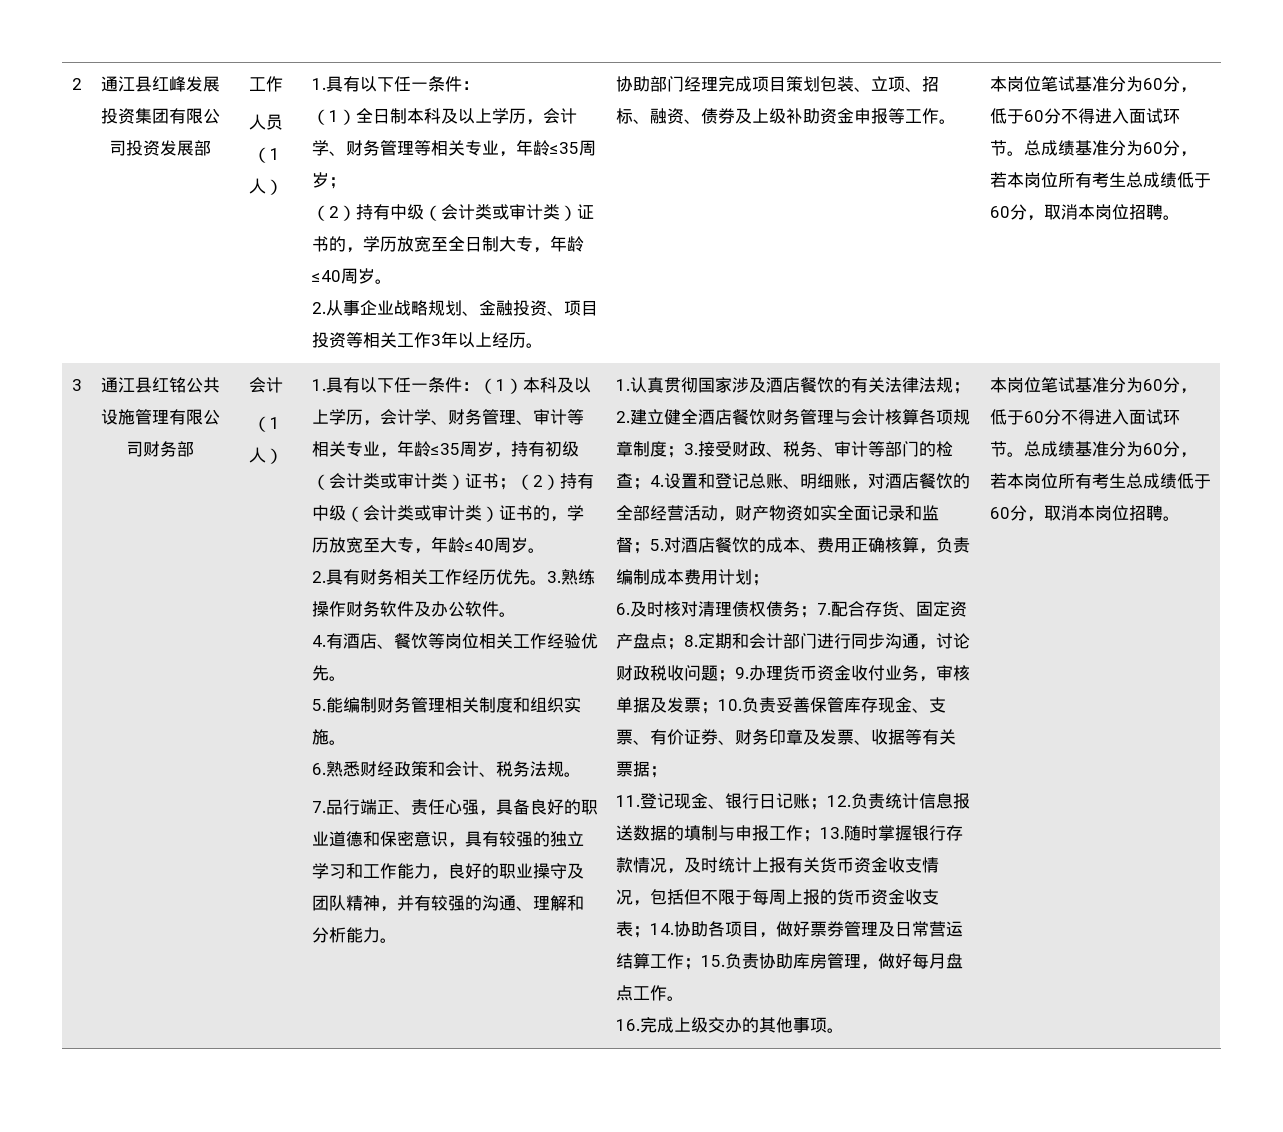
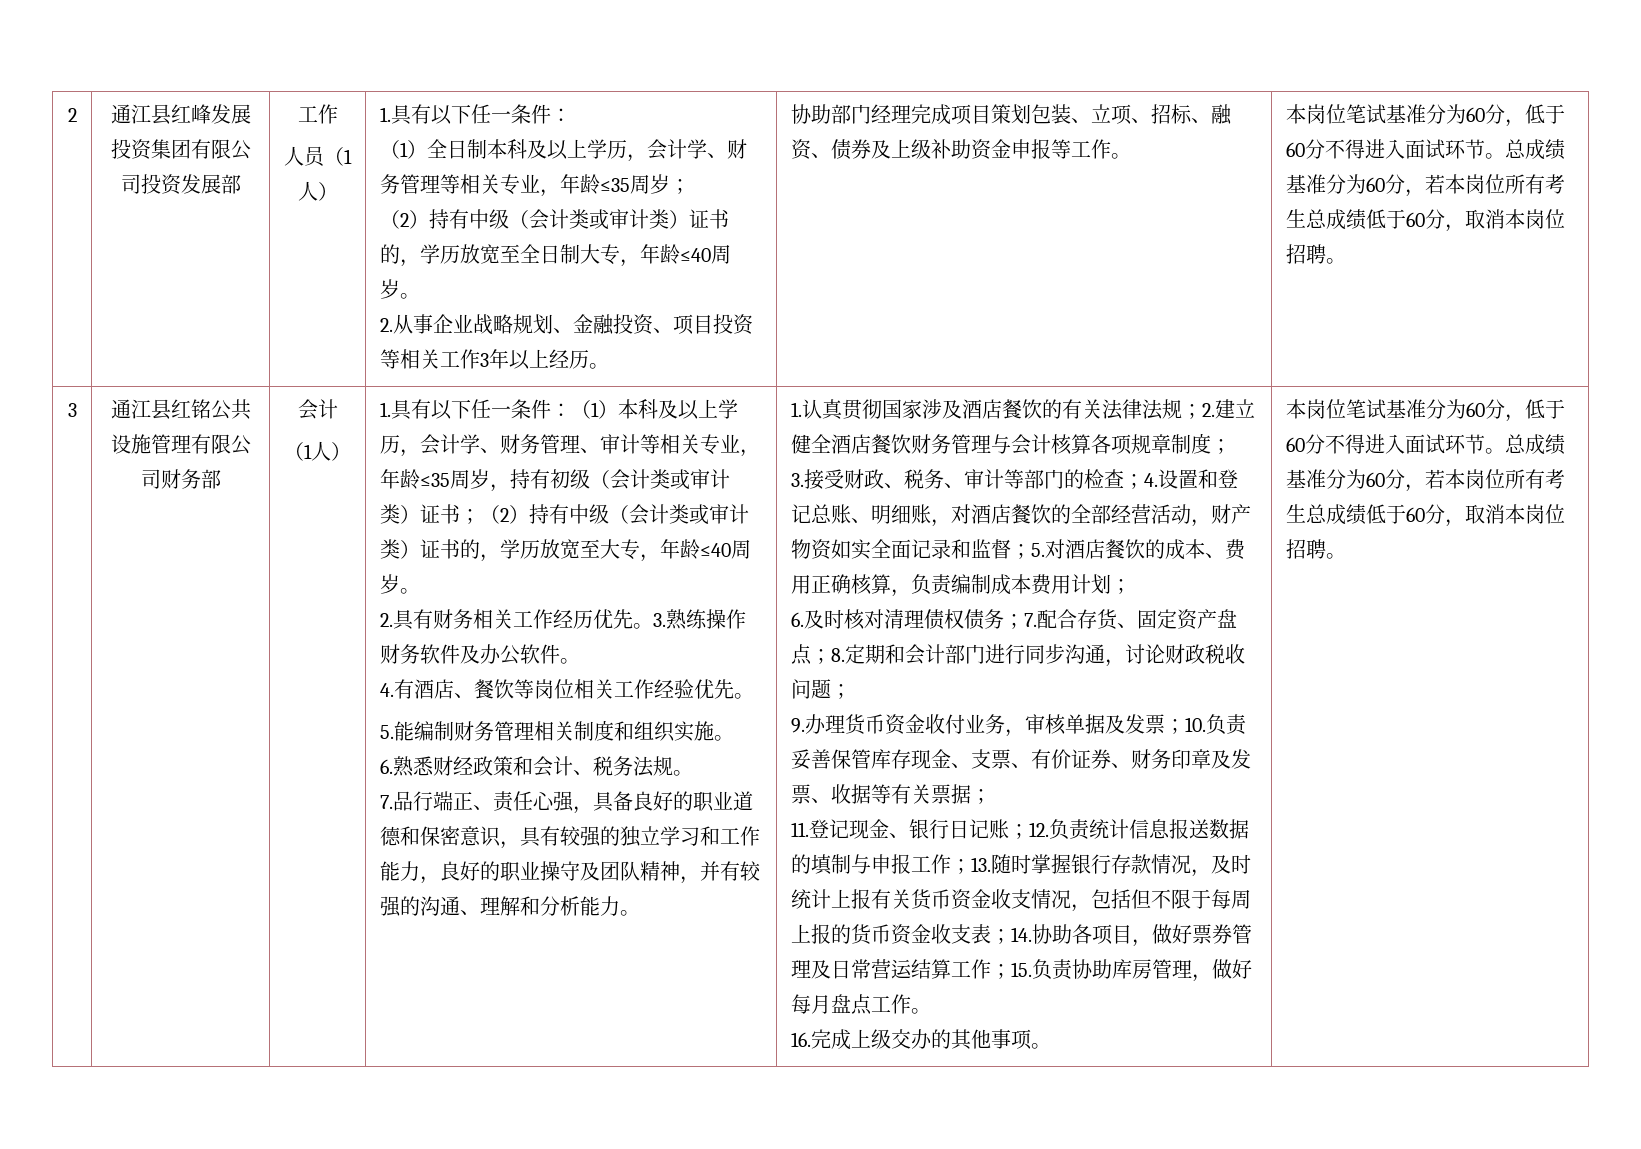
(685, 452) none -> (1231, 446) //
(736, 676) none -> (851, 691) //

